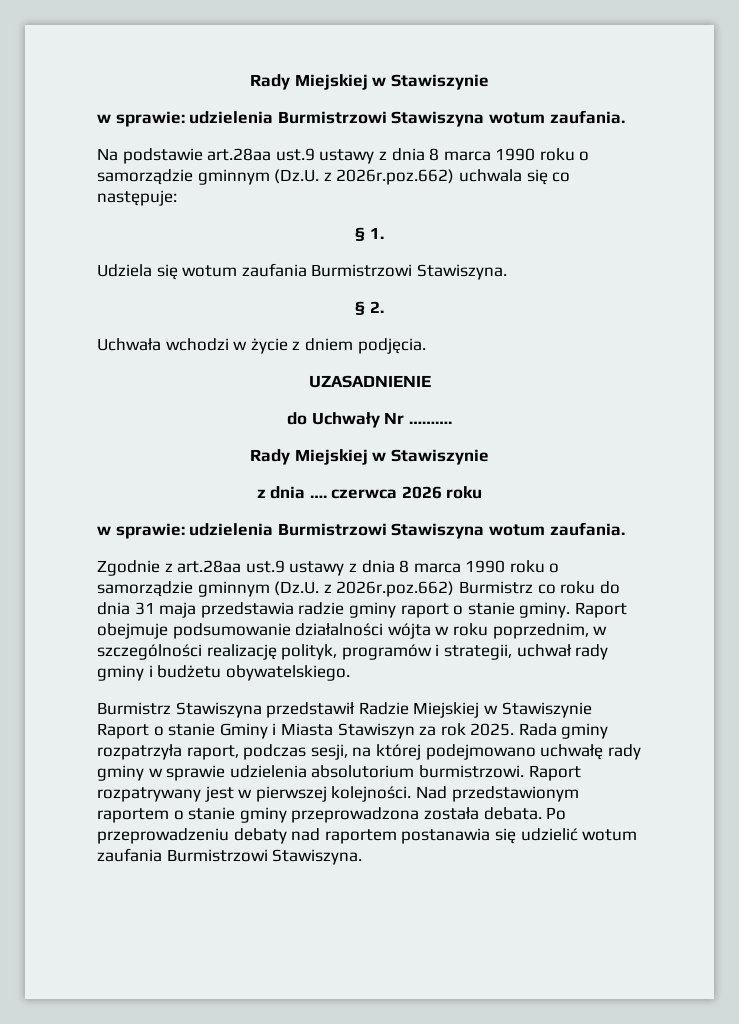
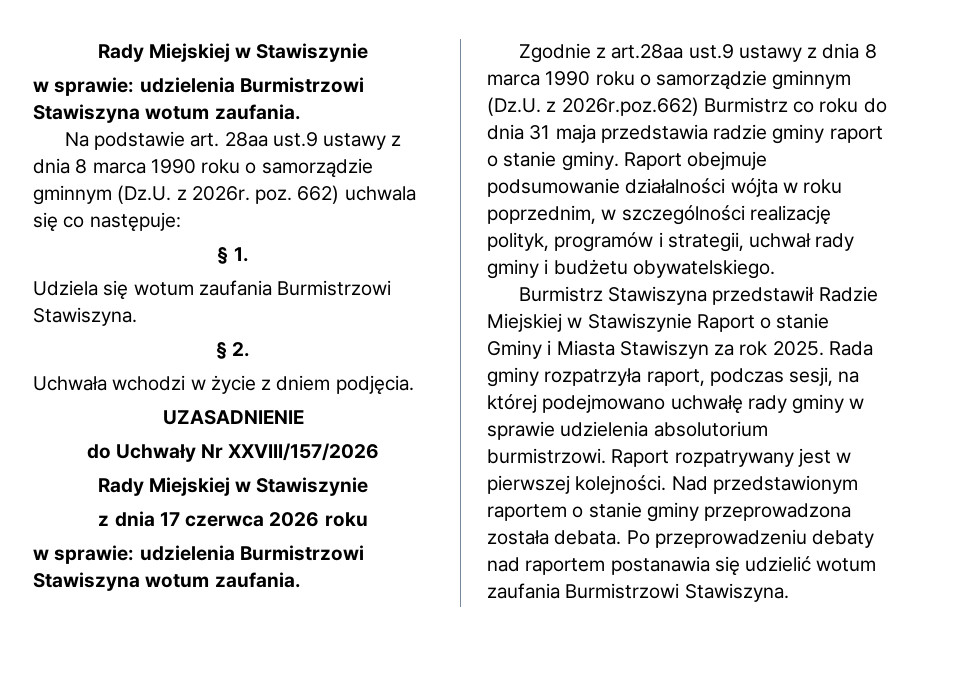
[207,148,272,161] art.28aa -> [190,132,268,147] art. 28aa
[336,169,455,185] 2026r.poz.662) -> [191,185,340,204] 2026r. poz. 662)
[408,421,452,424] ………. -> [228,443,380,461] XXVIII/157/2026
[309,495,327,498] …. -> [159,512,180,526] 17

